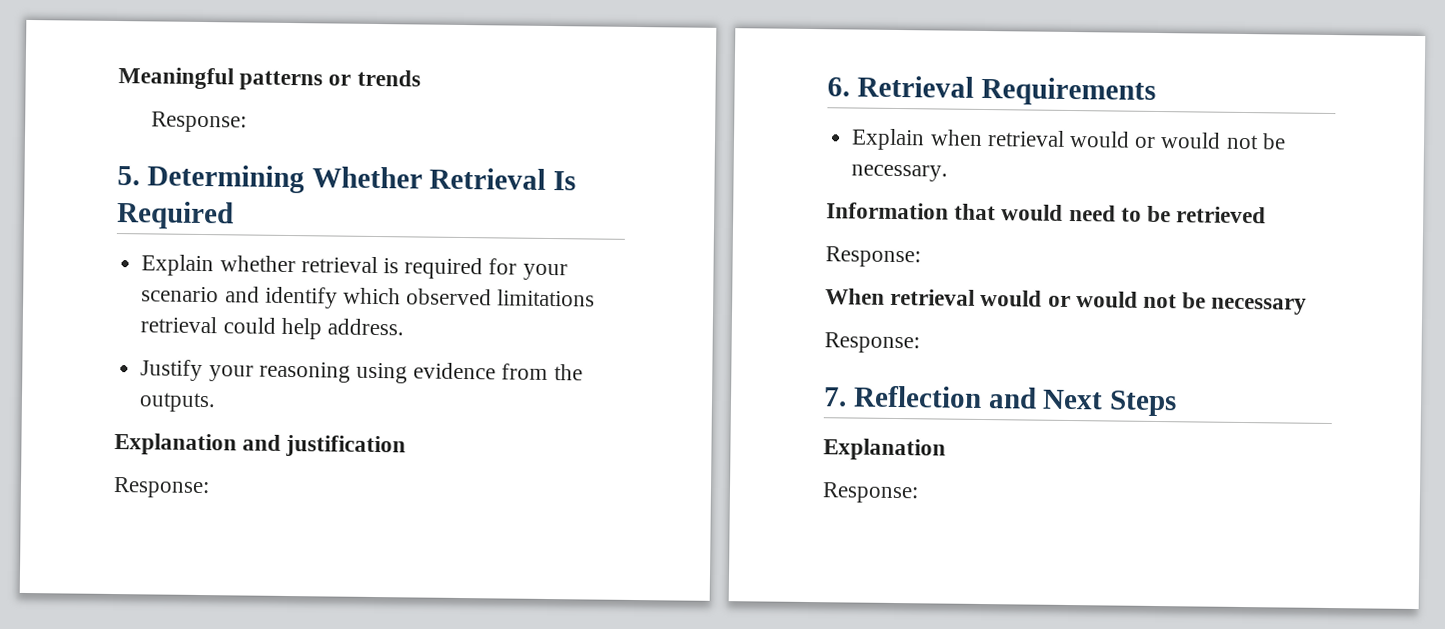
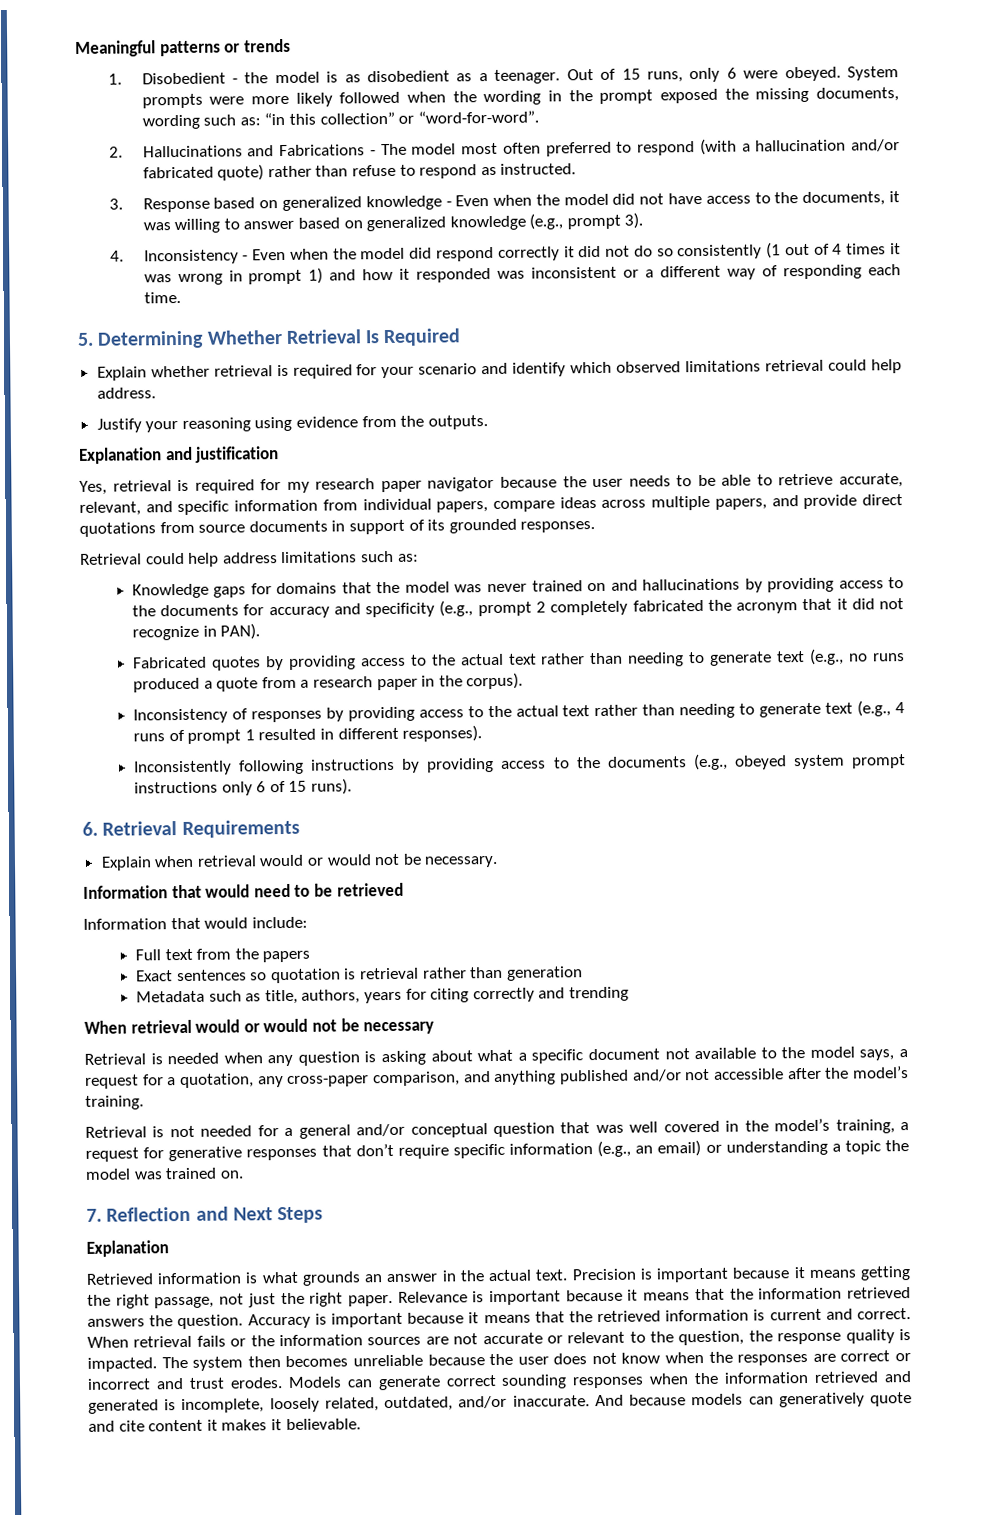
[150,111,247,133] Response: -> [108,66,899,85] [141,87,899,109] [141,110,539,130] [109,138,900,158] [142,163,577,181] [109,191,901,213] [142,212,644,234] [110,242,902,265] [143,264,901,286] [143,291,181,304] 1. Disobedient - the model is as disobedient as a teenager. Out of 15 runs, only 6 were obeyed. System prompts were more likely followed when the wording in the prompt exposed the missing documents, wording such as: “in this collection” or “word-for-word”. // 2. Hallucinations and Fabrications - The model most often preferred to respond (with a hallucination and/or fabricated quote) rather than refuse to respond as instructed. // 3. Response based on generalized knowledge - Even when the model did not have access to the documents, it was willing to answer based on generalized knowledge (e.g., prompt 3). // 4. Inconsistency - Even when the model did respond correctly it did not do so consistently (1 out of 4 times it was wrong in prompt 1) and how it responded was inconsistent or a different way of responding each time.
[113,477,210,499] Response: -> [79,473,903,495] [79,494,903,516] [79,518,596,537] [80,550,419,567] [131,577,904,599] [131,598,904,619] [131,623,261,641] [132,648,905,671] [132,672,524,693] [132,700,905,724] [132,725,483,744] [133,753,906,776] [133,778,352,796] Yes, retrieval is required for my research paper navigator because the user needs to be able to retrieve accurate, relevant, and specific information from individual papers, compare ideas across multiple papers, and provide direct quotations from source documents in support of its grounded responses. // Retrieval could help address limitations such as: // Knowledge gaps for domains that the model was never trained on and hallucinations by providing access to the documents for accuracy and specificity (e.g., prompt 2 completely fabricated the acronym that it did not recognize in PAN). // Fabricated quotes by providing access to the actual text rather than needing to generate text (e.g., no runs produced a quote from a research paper in the corpus). // Inconsistency of responses by providing access to the actual text rather than needing to generate text (e.g., 4 runs of prompt 1 resulted in different responses). // Inconsistently following instructions by providing access to the documents (e.g., obeyed system prompt instructions only 6 of 15 runs).
[825,246,921,268] Response: -> [83,916,308,930] [134,948,311,963] [135,966,583,984] [135,986,629,1005] Information that would include: // Full text from the papers // Exact sentences so quotation is retrieval rather than generation // Metadata such as title, authors, years for citing correctly and trending
[824,332,920,354] Response: -> [84,1046,908,1067] [85,1066,909,1089] [85,1095,144,1110] [85,1118,910,1139] [85,1140,909,1162] [85,1167,244,1180] Retrieval is needed when any question is asking about what a specific document not available to the model says, a request for a quotation, any cross-paper comparison, and anything published and/or not accessible after the model’s training. // Retrieval is not needed for a general and/or conceptual question that was well covered in the model’s training, a request for generative responses that don’t require specific information (e.g., an email) or understanding a topic the model was trained on.
[822,482,919,504] Response: -> [86,1266,912,1286] [87,1287,912,1309] [87,1308,911,1330] [87,1329,912,1348] [87,1350,912,1372] [87,1371,913,1391] [88,1392,912,1414] [88,1418,361,1432] Retrieved information is what grounds an answer in the actual text. Precision is important because it means getting the right passage, not just the right paper. Relevance is important because it means that the information retrieved answers the question. Accuracy is important because it means that the retrieved information is current and correct. When retrieval fails or the information sources are not accurate or relevant to the question, the response quality is impacted. The system then becomes unreliable because the user does not know when the responses are correct or incorrect and trust erodes. Models can generate correct sounding responses when the information retrieved and generated is incomplete, loosely related, outdated, and/or inaccurate. And because models can generatively quote and cite content it makes it believable.

